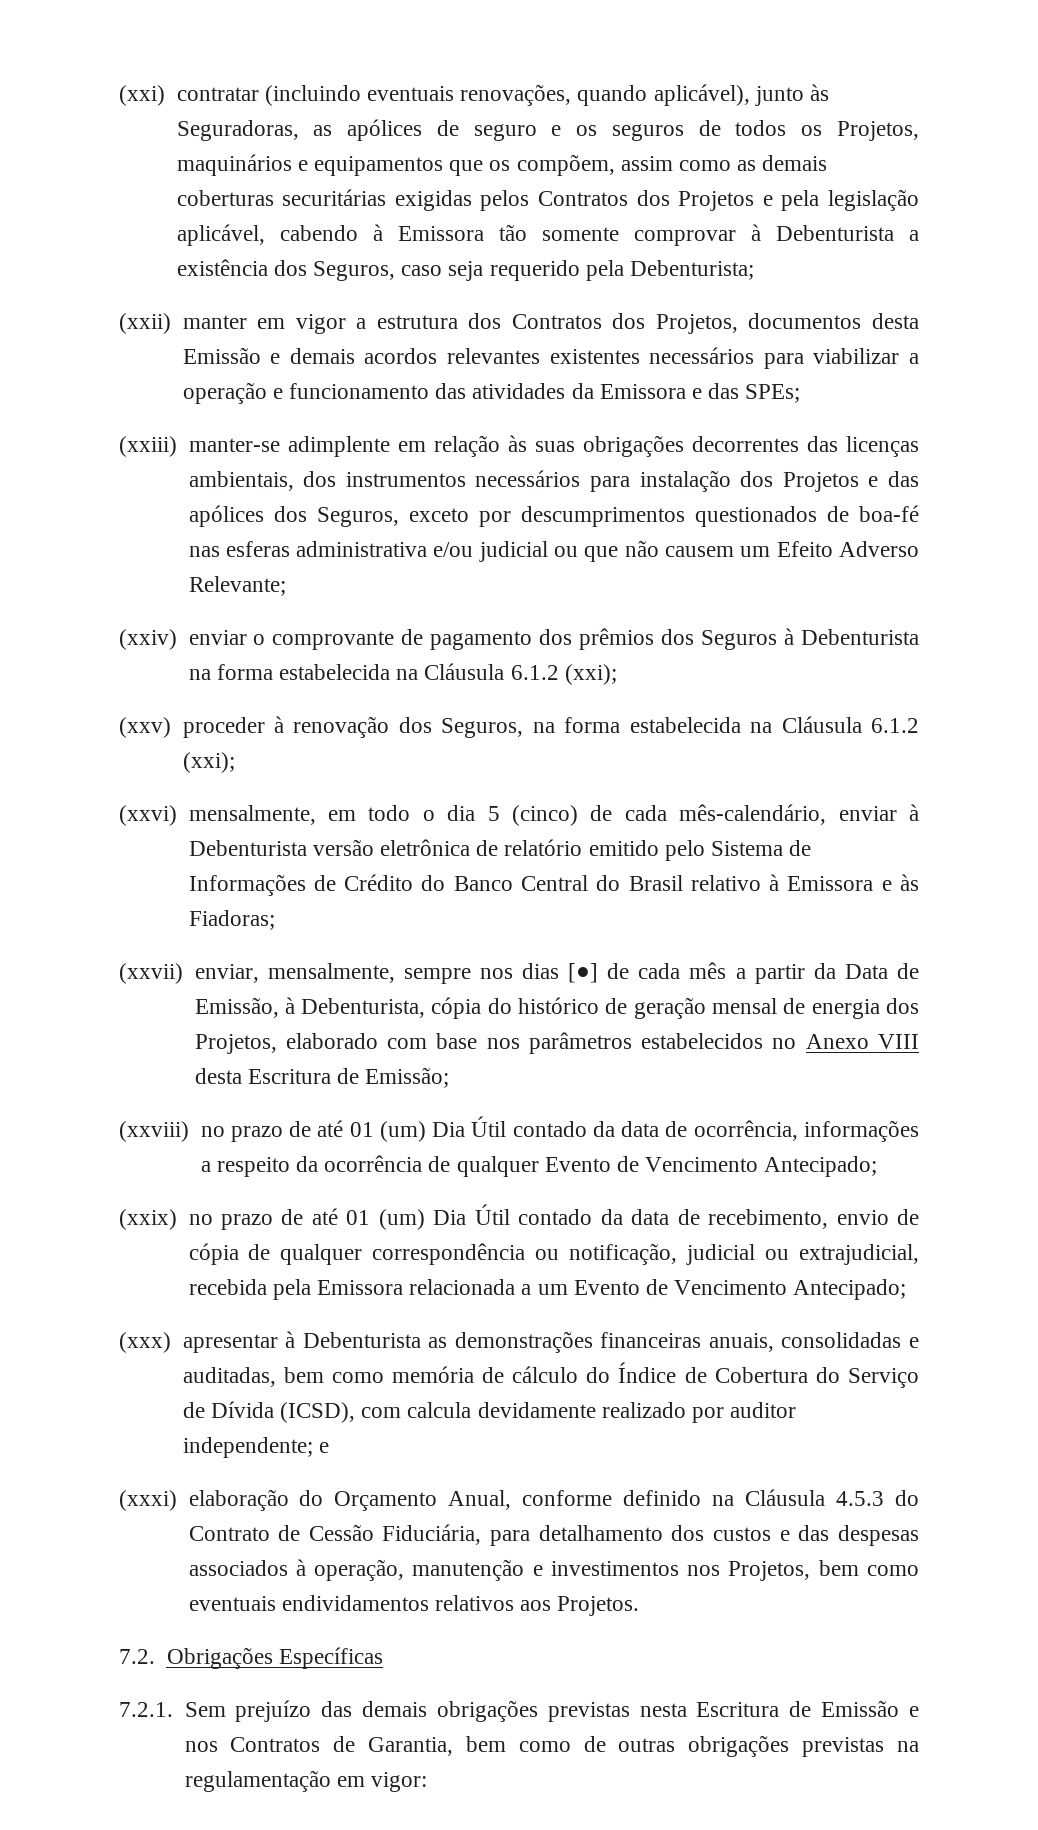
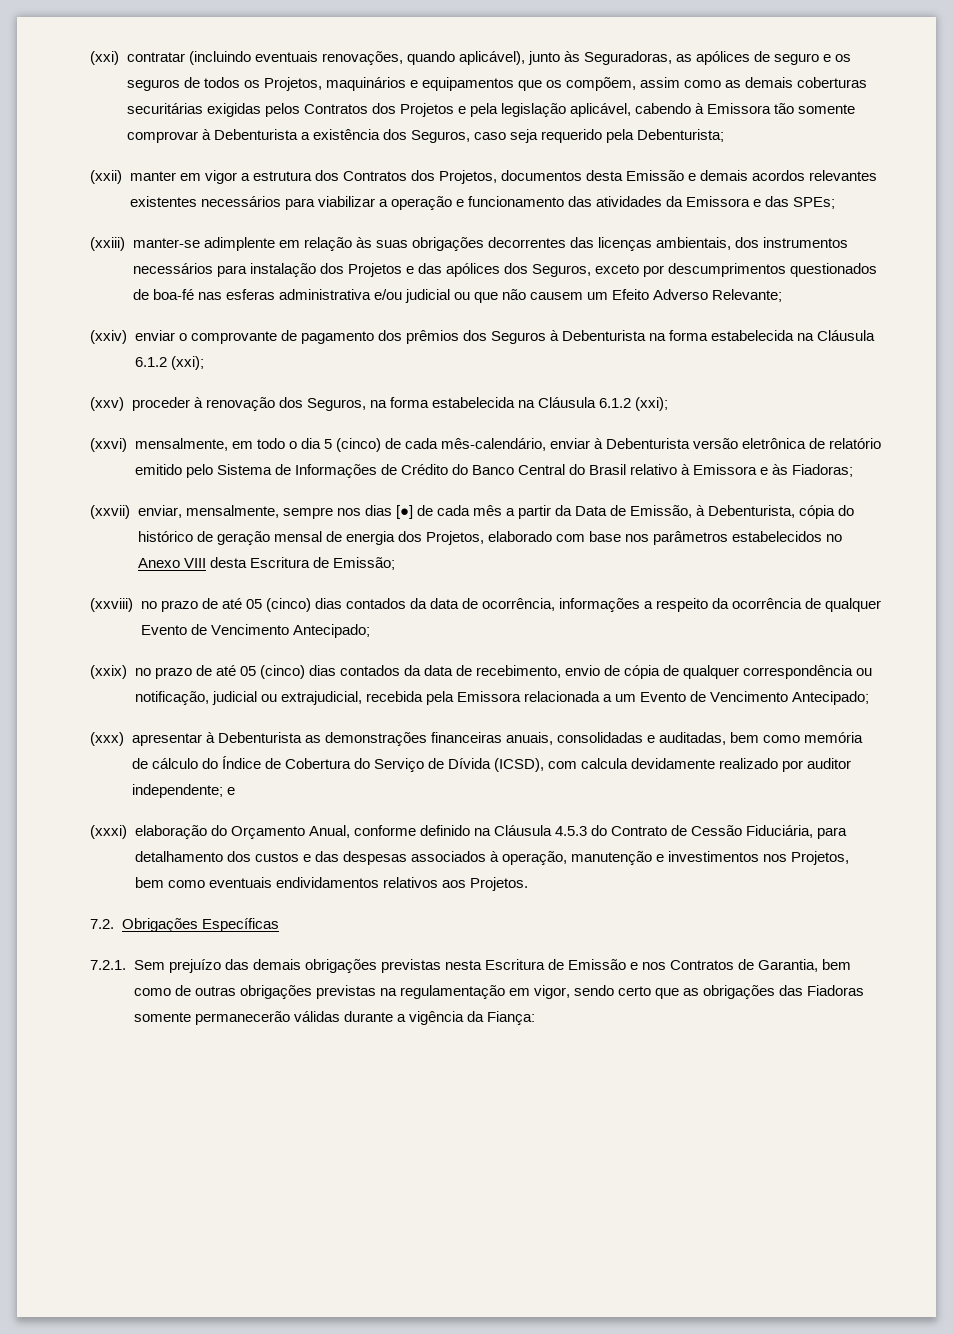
[349,1116,587,1142] 01 (um) Dia Útil contado -> [245,598,406,612] 05 (cinco) dias contados
[346,1204,593,1230] 01 (um) Dia Útil contado -> [239,665,400,679] 05 (cinco) dias contados
[370,1772,427,1792] vigor: -> [533,985,865,999] [133,1011,535,1025] vigor, sendo certo que as obrigações das Fiadoras somente permanecerão válidas durante a vigência da Fiança:

